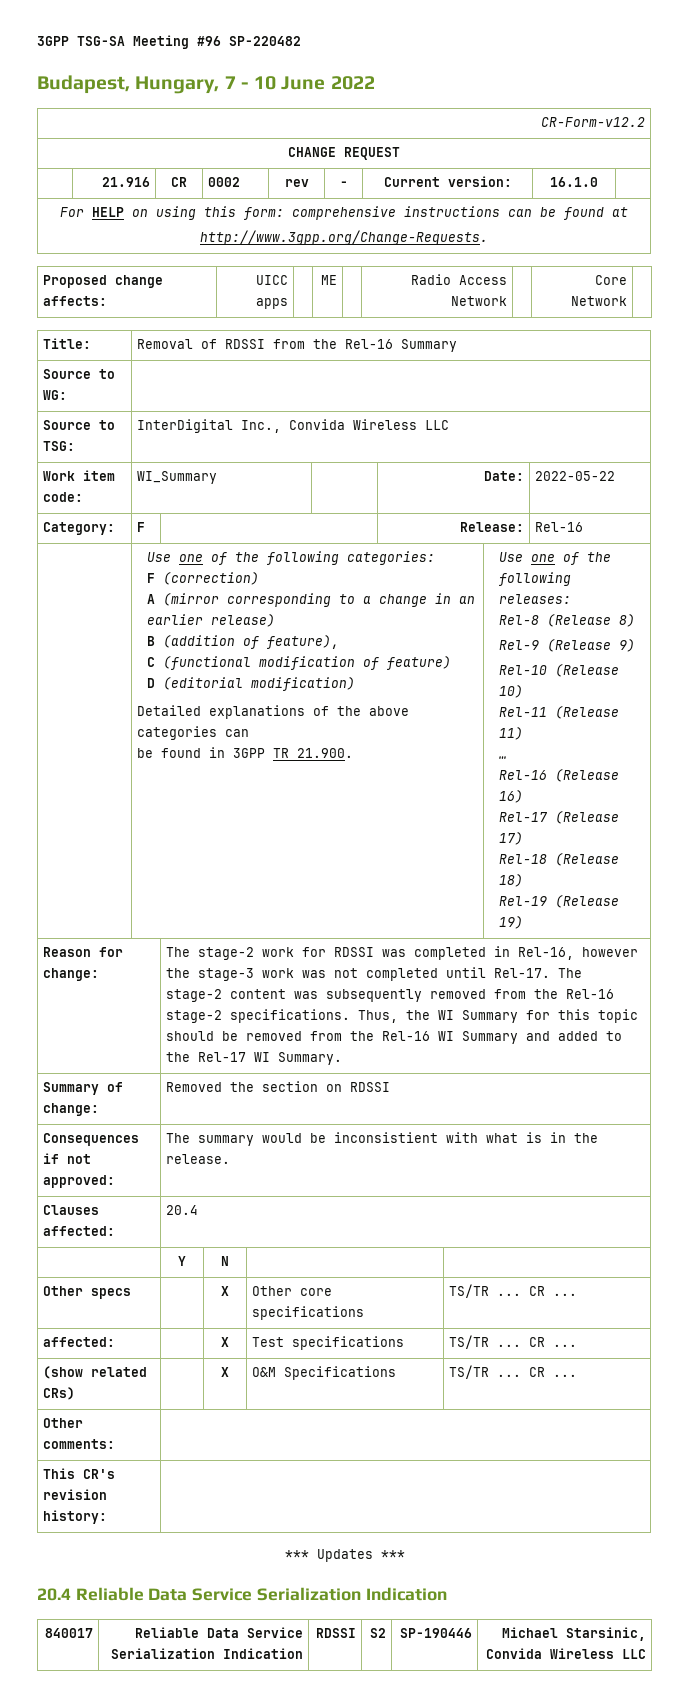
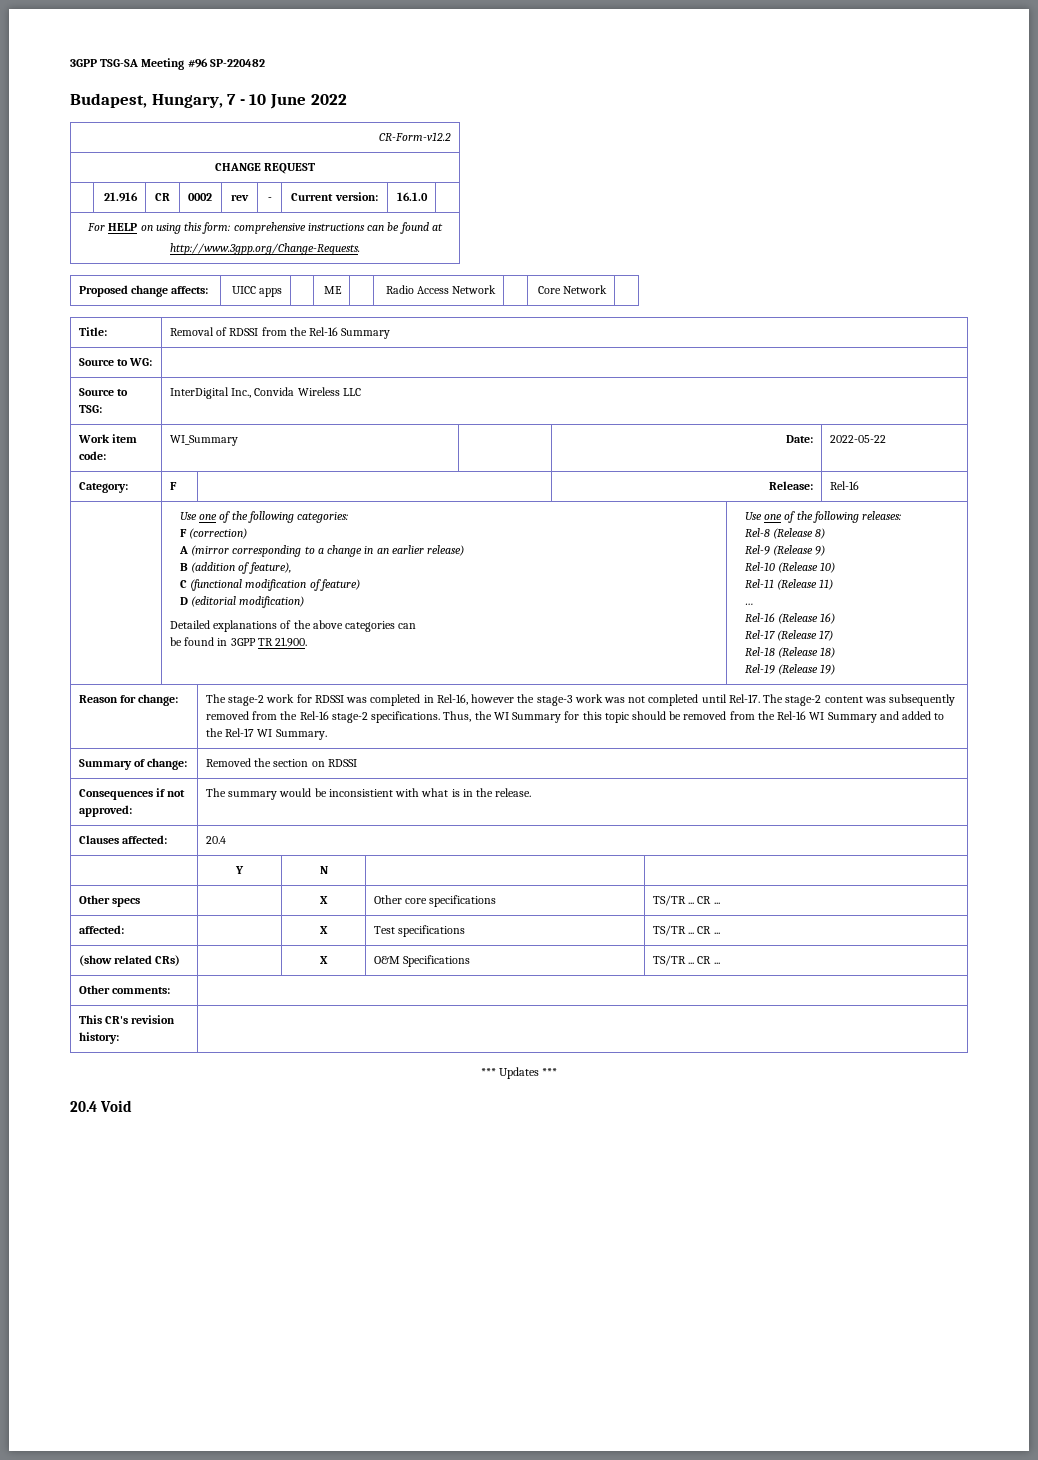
[75,1587,447,1601] [44,1628,93,1638] [134,1627,303,1638] [110,1648,303,1659] [315,1628,356,1638] [369,1628,386,1638] [399,1628,472,1638] [501,1627,646,1641] [485,1648,646,1659] Reliable Data Service Serialization Indication // 840017 | Reliable Data Service Serialization Indication | RDSSI | S2 | SP-190446 | Michael Starsinic, Convida Wireless LLC -> [100,1100,133,1112] Void

